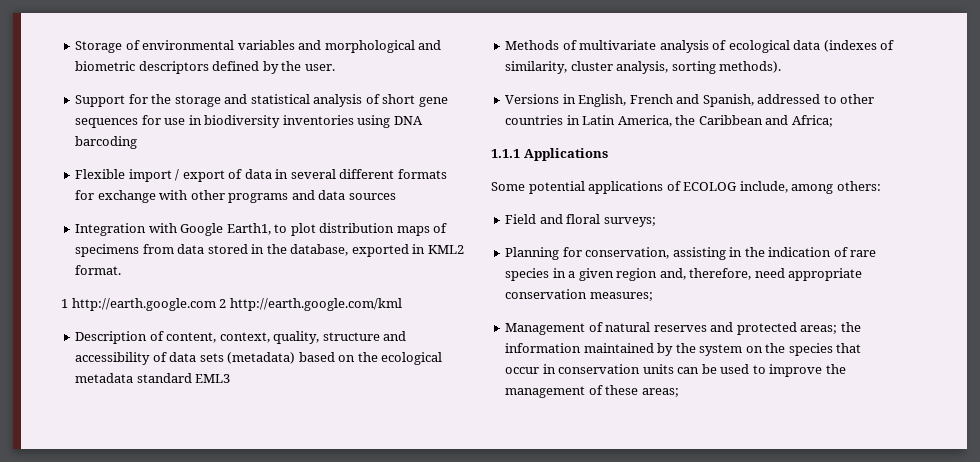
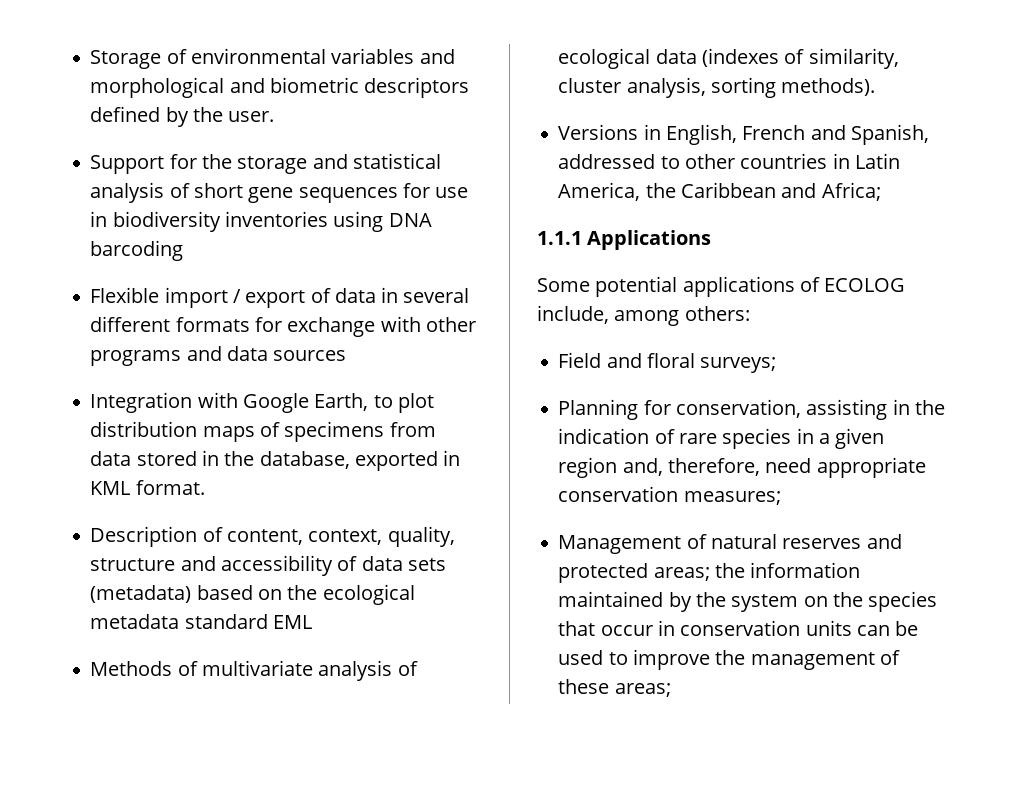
[226,223,271,235] Earth1, -> [314,393,369,411] Earth,
[427,245,464,254] KML2 -> [90,481,131,495] KML
[61,298,402,311] // 1 http://earth.google.com 2 http://earth.google.com/kml -> (205, 487) none
[195,374,231,383] EML3 -> [272,615,312,629] EML

